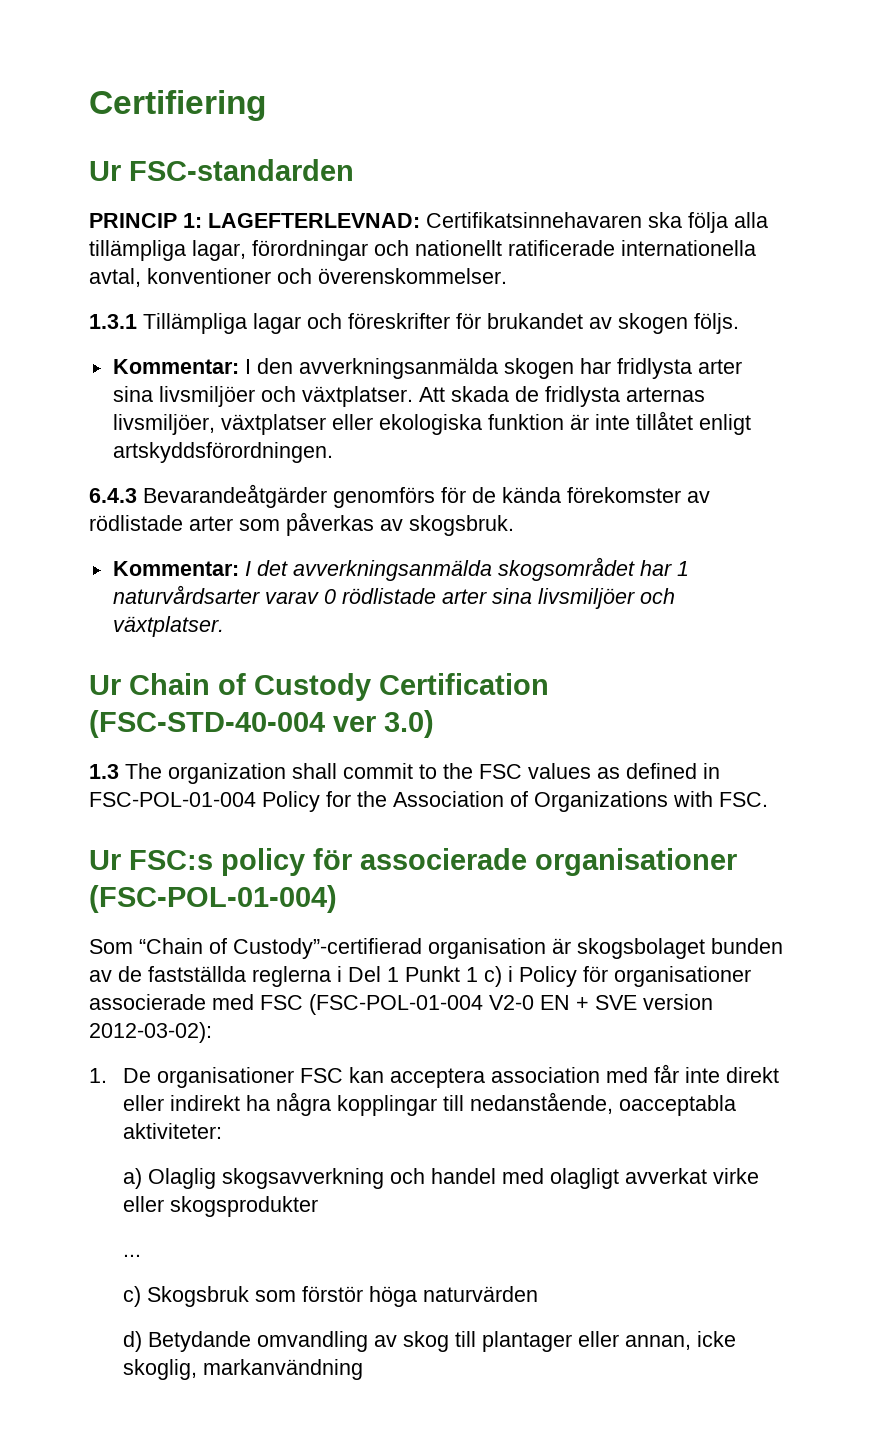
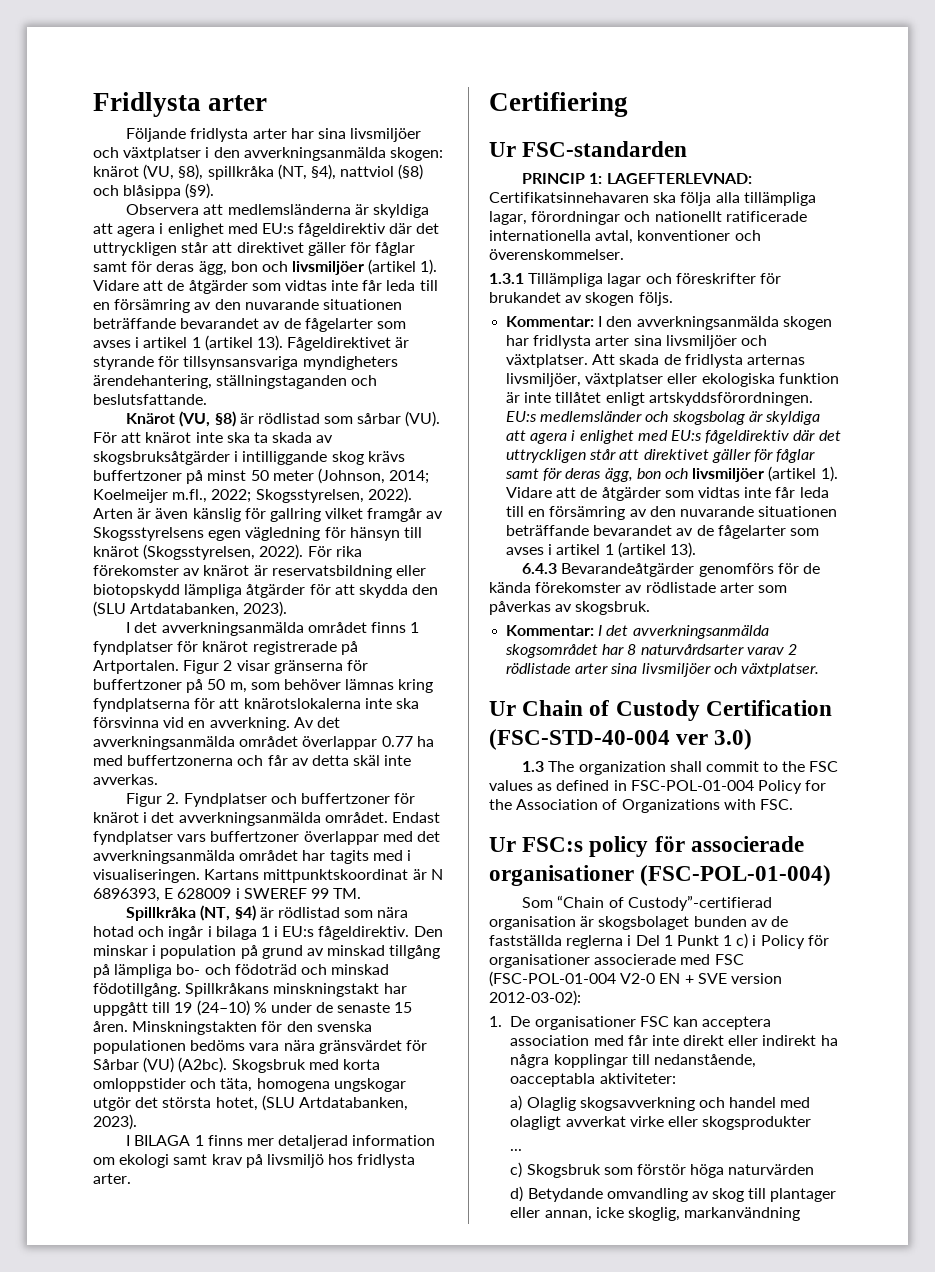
(89, 105) none -> [93,92,268,117] [126,128,422,142] [93,147,443,161] [93,164,424,180] [93,183,215,199] [126,204,429,218] [93,223,440,237] [93,242,416,256] [93,259,438,275] [93,280,438,294] [93,299,402,313] [93,318,406,332] [93,335,410,351] [93,356,398,370] [93,375,378,389] [93,394,207,405] [126,411,441,427] [93,432,334,443] [93,451,405,465] [93,468,430,484] [93,487,412,503] [93,508,444,522] [93,527,422,541] [93,544,362,560] [93,565,426,579] [93,584,439,598] [93,601,288,617] [126,622,420,636] [93,641,358,655] [93,660,368,674] [93,679,434,693] [93,698,419,712] [93,717,340,731] [93,736,434,750] [93,755,412,766] [93,774,158,785] [126,793,416,807] [93,812,440,826] [93,831,440,845] [93,850,411,864] [93,869,443,883] [93,888,362,902] [126,905,409,921] [93,926,443,940] [93,945,441,959] [93,964,390,978] [93,983,407,997] [93,1000,413,1016] [93,1021,372,1035] [93,1040,427,1054] [93,1057,380,1073] [93,1078,406,1092] [93,1095,408,1111] [93,1114,137,1130] [126,1135,436,1149] [93,1154,416,1168] [93,1173,131,1184] Fridlysta arter // Följande fridlysta arter har sina livsmiljöer och växtplatser i den avverkningsanmälda skogen: knärot (VU, §8), spillkråka (NT, §4), nattviol (§8) och blåsippa (§9). // Observera att medlemsländerna är skyldiga att agera i enlighet med EU:s fågeldirektiv där det uttryckligen står att direktivet gäller för fåglar samt för deras ägg, bon och livsmiljöer (artikel 1). Vidare att de åtgärder som vidtas inte får leda till en försämring av den nuvarande situationen beträffande bevarandet av de fågelarter som avses i artikel 1 (artikel 13). Fågeldirektivet är styrande för tillsynsansvariga myndigheters ärendehantering, ställningstaganden och beslutsfattande. // Knärot (VU, §8) är rödlistad som sårbar (VU). För att knärot inte ska ta skada av skogsbruksåtgärder i intilliggande skog krävs buffertzoner på minst 50 meter (Johnson, 2014; Koelmeijer m.fl., 2022; Skogsstyrelsen, 2022). Arten är även känslig för gallring vilket framgår av Skogsstyrelsens egen vägledning för hänsyn till knärot (Skogsstyrelsen, 2022). För rika förekomster av knärot är reservatsbildning eller biotopskydd lämpliga åtgärder för att skydda den (SLU Artdatabanken, 2023). // I det avverkningsanmälda området finns 1 fyndplatser för knärot registrerade på Artportalen. Figur 2 visar gränserna för buffertzoner på 50 m, som behöver lämnas kring fyndplatserna för att knärotslokalerna inte ska försvinna vid en avverkning. Av det avverkningsanmälda området överlappar 0.77 ha med buffertzonerna och får av detta skäl inte avverkas. // Figur 2. Fyndplatser och buffertzoner för knärot i det avverkningsanmälda området. Endast fyndplatser vars buffertzoner överlappar med det avverkningsanmälda området har tagits med i visualiseringen. Kartans mittpunktskoordinat är N 6896393, E 628009 i SWEREF 99 TM. // Spillkråka (NT, §4) är rödlistad som nära hotad och ingår i bilaga 1 i EU:s fågeldirektiv. Den minskar i population på grund av minskad tillgång på lämpliga bo- och födoträd och minskad födotillgång. Spillkråkans minskningstakt har uppgått till 19 (24–10) % under de senaste 15 åren. Minskningstakten för den svenska populationen bedöms vara nära gränsvärdet för Sårbar (VU) (A2bc). Skogsbruk med korta omloppstider och täta, homogena ungskogar utgör det största hotet, (SLU Artdatabanken, 2023). // I BILAGA 1 finns mer detaljerad information om ekologi samt krav på livsmiljö hos fridlysta arter. //
(333, 452) none -> [506,411,820,425] [506,430,841,444] [506,449,816,463] [505,466,838,482] [506,487,829,501] [506,506,838,520] [506,525,819,539] [506,542,696,558] EU:s medlemsländer och skogsbolag är skyldiga att agera i enlighet med EU:s fågeldirektiv där det uttryckligen står att direktivet gäller för fåglar samt för deras ägg, bon och livsmiljöer (artikel 1). Vidare att de åtgärder som vidtas inte får leda till en försämring av den nuvarande situationen beträffande bevarandet av de fågelarter som avses i artikel 1 (artikel 13).
[676,561,689,576] 1 -> [627,644,637,655] 8
[323,589,336,604] 0 -> [787,644,797,655] 2

